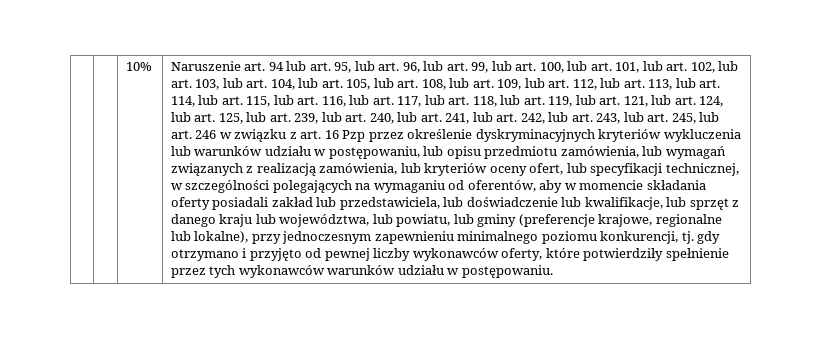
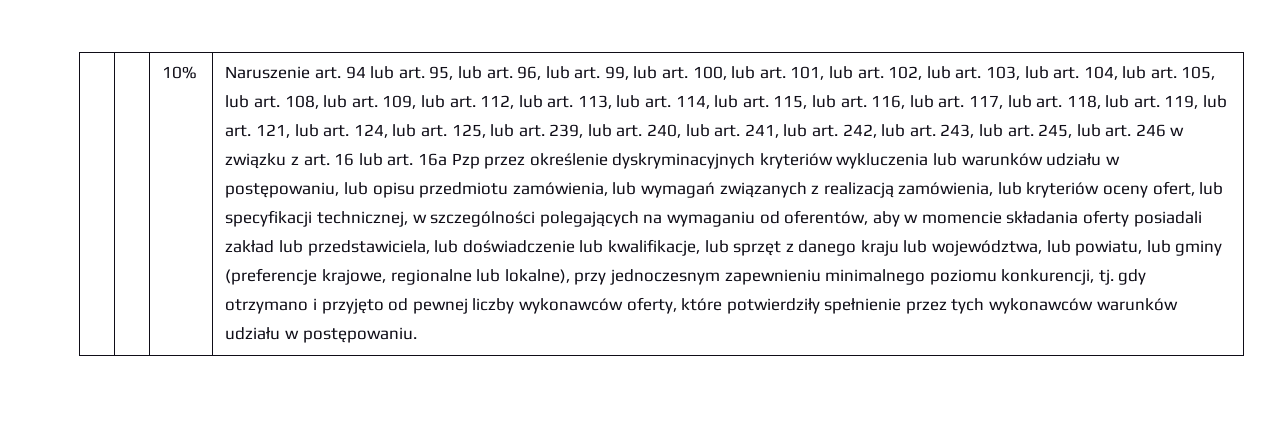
(339, 134) none -> [358,153,447,166] lub art. 16a

